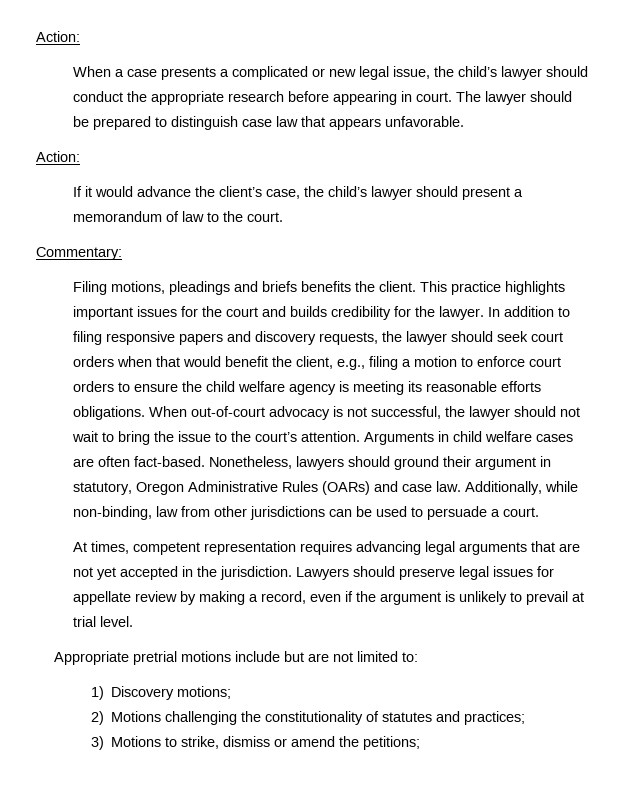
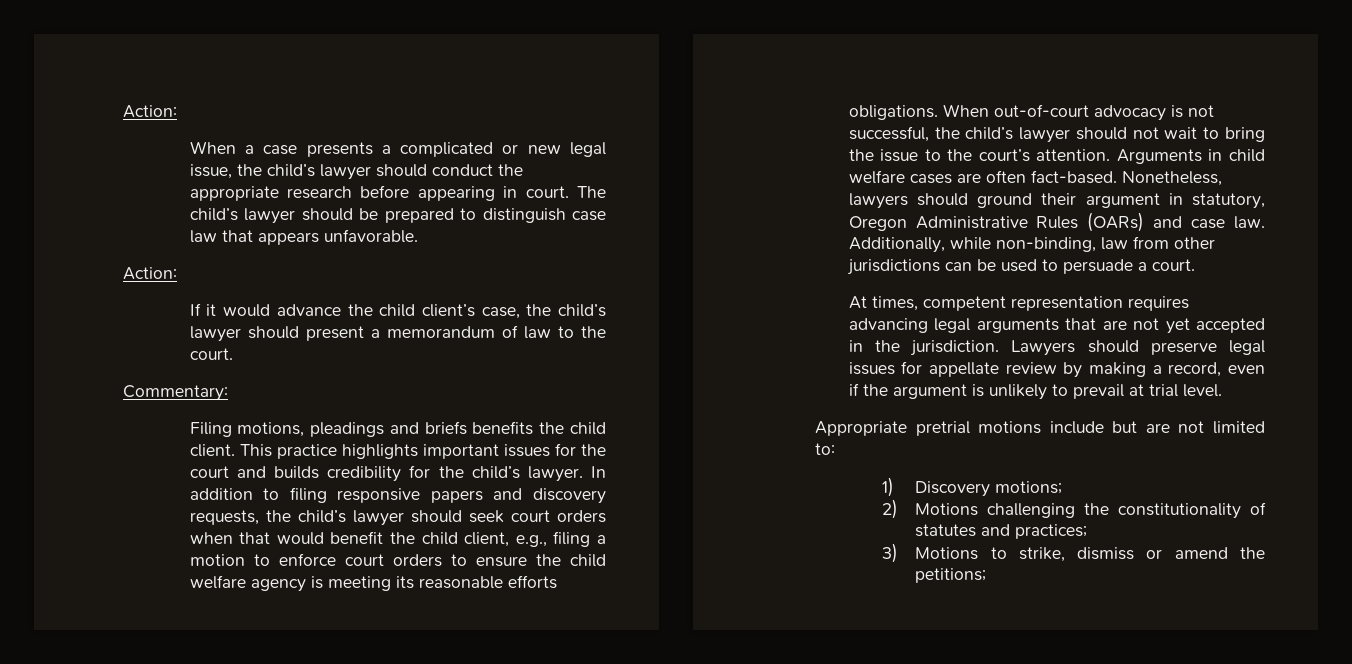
(481, 96) none -> [189,208,238,221] child’s
(215, 191) none -> [379,304,416,317] child
(375, 286) none -> [570,422,606,435] child
(435, 311) none -> [471,466,520,479] child’s
(402, 336) none -> [297,510,346,523] child’s
(292, 361) none -> [421,532,458,545] child
(465, 411) none -> [965,127,1014,140] child’s

